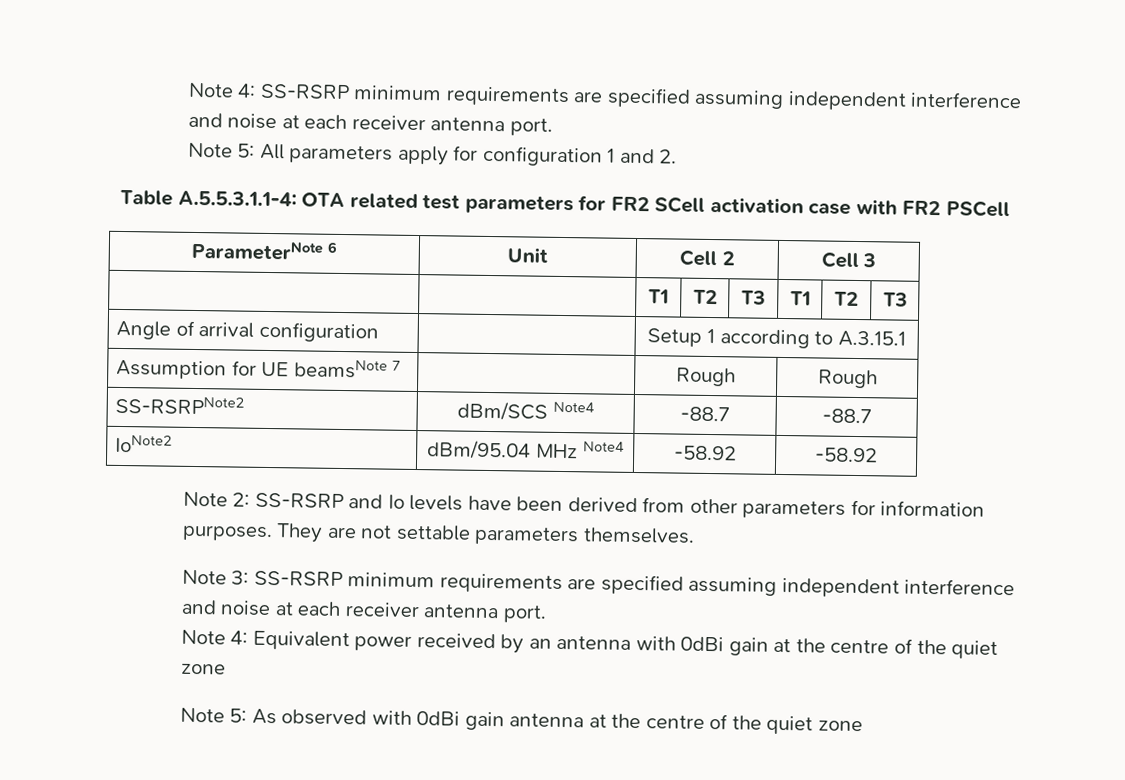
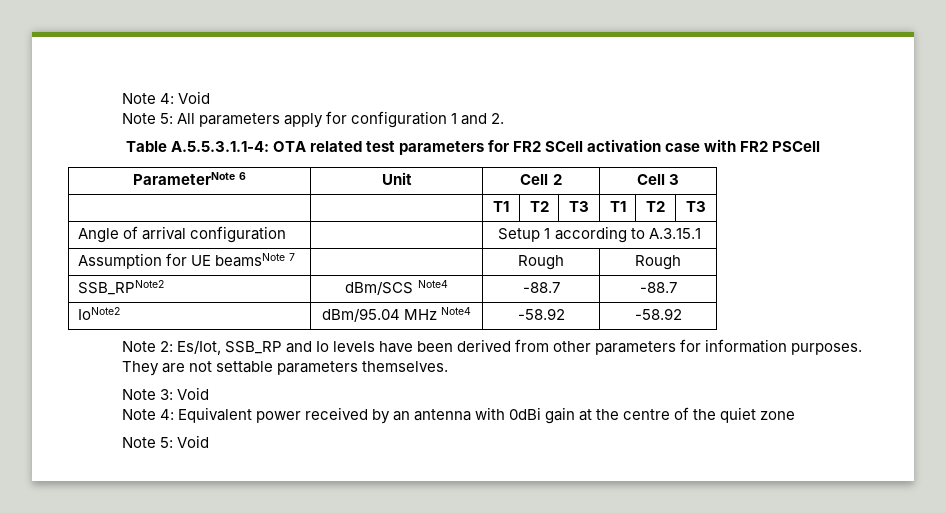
[187,82,1023,111] [187,112,553,136] Note 4: SS-RSRP minimum requirements are specified assuming independent interference and noise at each receiver antenna port. -> [121,91,210,104] Note 4: Void
[115,395,245,415] SS-RSRPNote2 -> [77,280,164,295] SSB_RPNote2
[254,492,344,509] SS-RSRP -> [176,340,282,355] Es/Iot, SSB_RP
[253,570,1016,598] [180,599,547,623] SS-RSRP minimum requirements are specified assuming independent interference and noise at each receiver antenna port. -> [176,387,209,400] Void
[251,708,864,735] As observed with 0dBi gain antenna at the centre of the quiet zone -> [176,435,209,448] Void

